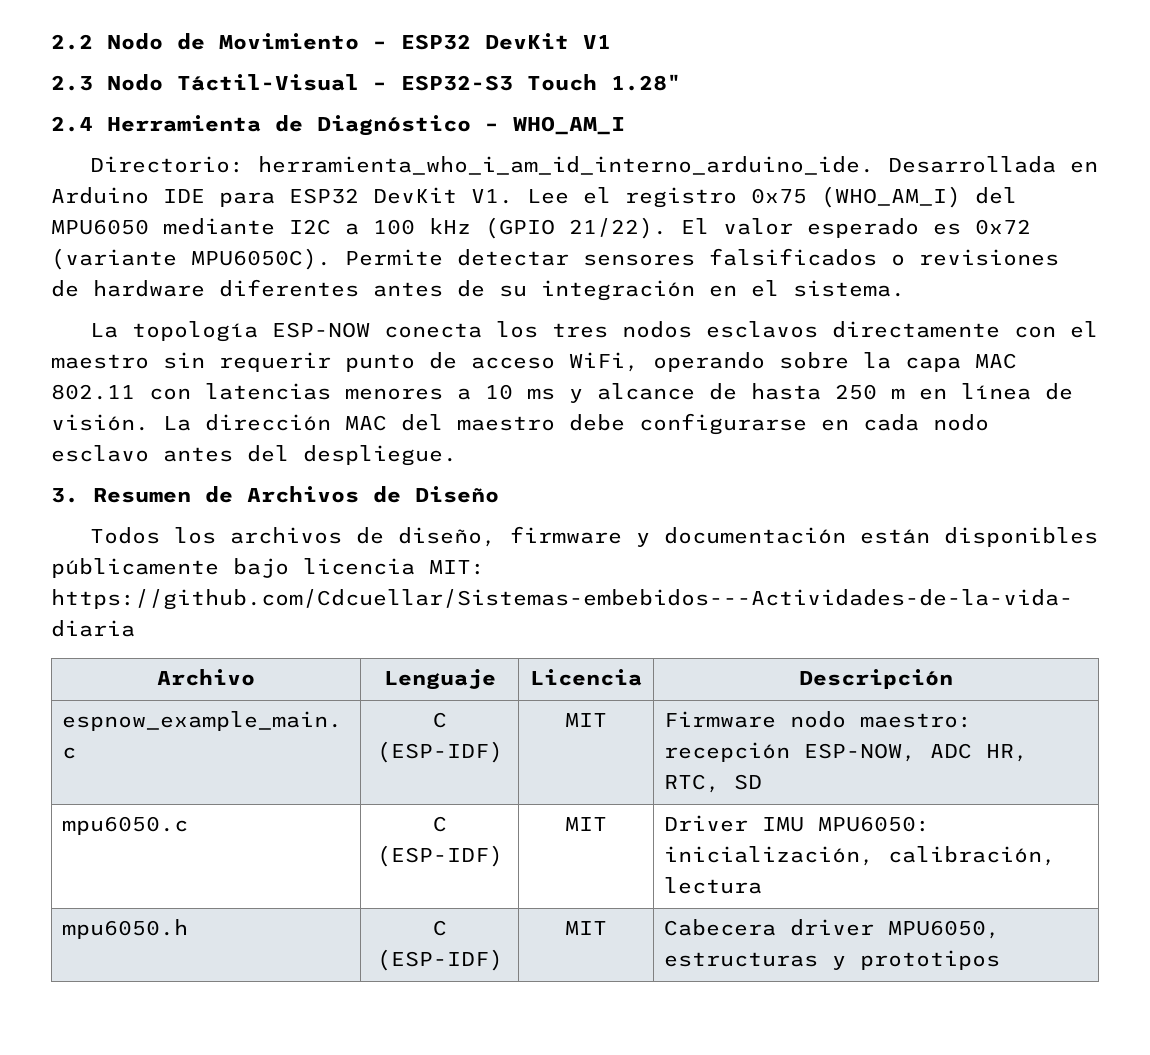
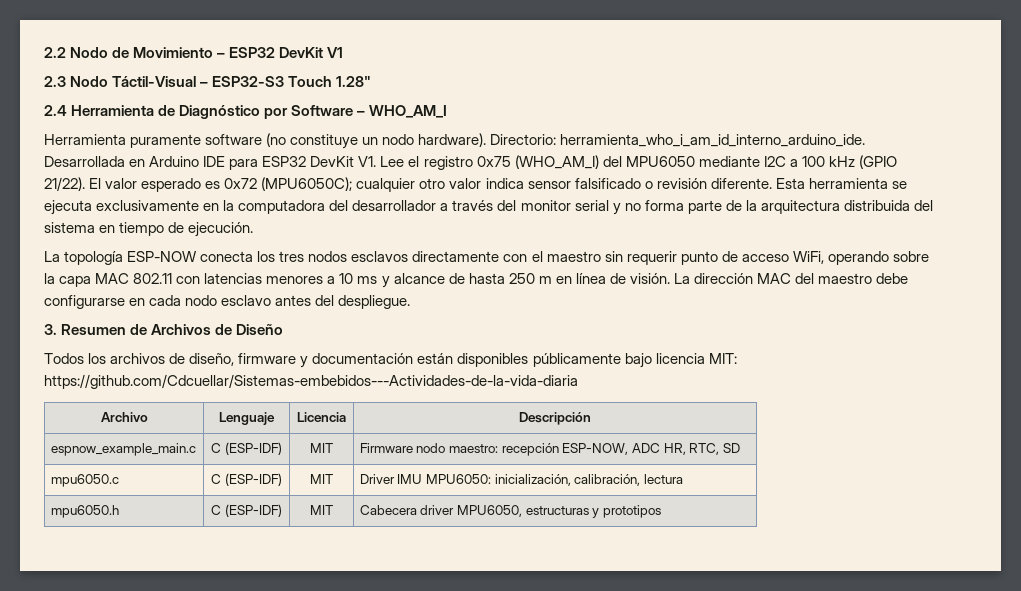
(471, 125) none -> [264,105,354,119] por Software
(625, 125) none -> [44,133,487,149] Herramienta puramente software (no constituye un nodo hardware).
[51,248,1059,270] [51,279,905,301] (variante MPU6050C). Permite detectar sensores falsificados o revisiones de hardware diferentes antes de su integración en el sistema. -> [261,177,907,192] [44,200,933,215] [44,222,254,237] (MPU6050C); cualquier otro valor indica sensor falsificado o revisión diferente. Esta herramienta se ejecuta exclusivamente en la computadora del desarrollador a través del monitor serial y no forma parte de la arquitectura distribuida del sistema en tiempo de ejecución.

